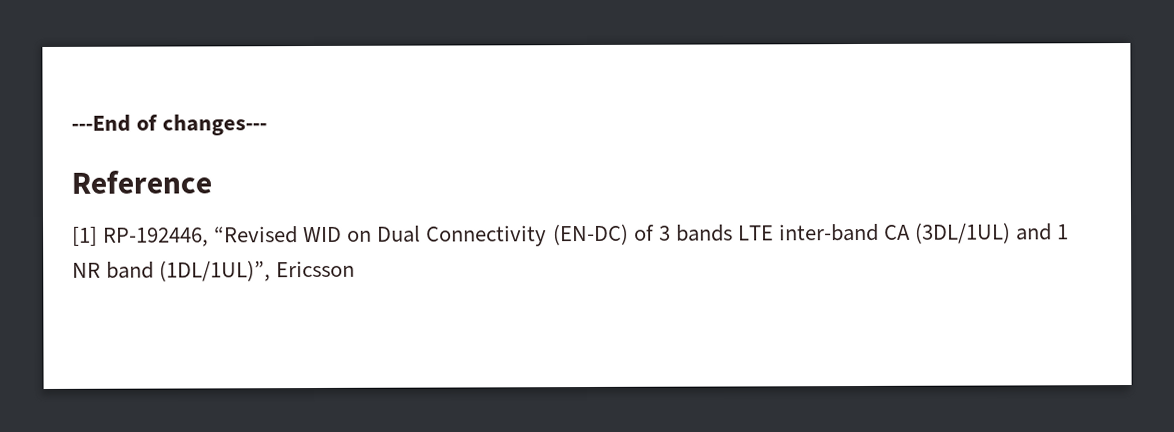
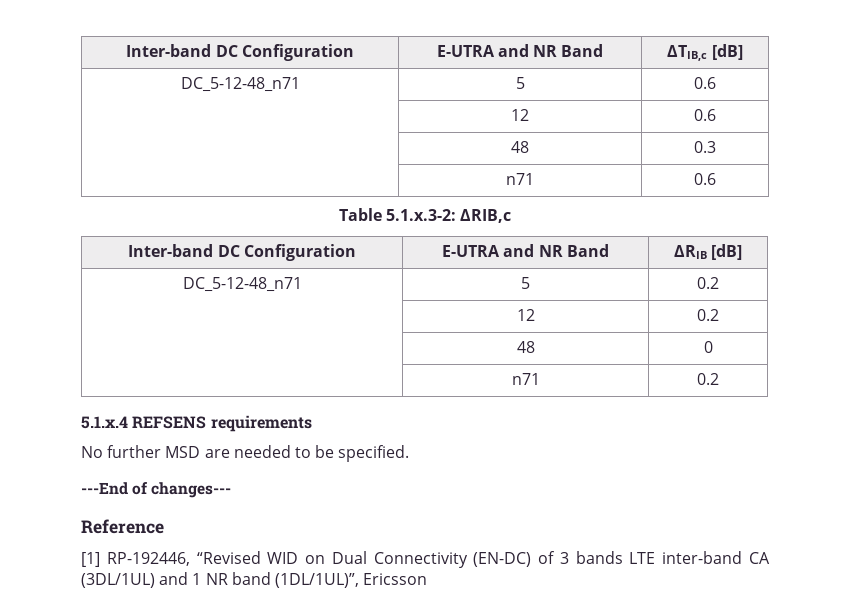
(71, 123) none -> [126,44,354,61] [436,44,604,57] [667,44,743,61] [180,77,300,92] [515,77,525,89] [694,77,716,89] [511,109,529,121] [694,109,716,121] [511,141,529,153] [694,141,716,153] [506,173,534,185] [694,173,716,185] [338,208,512,223] [128,244,356,261] [442,244,609,257] [673,244,743,260] [182,277,302,292] [521,277,530,289] [697,277,719,289] [516,309,535,321] [697,309,719,321] [516,341,535,353] [703,341,713,353] [511,373,540,385] [697,373,719,385] [81,415,312,432] [81,445,410,462] Inter-band DC Configuration | E-UTRA and NR Band | ΔTIB,c [dB] // DC_5-12-48_n71 | 5 | 0.6 // | 12 | 0.6 // | 48 | 0.3 // | n71 | 0.6 // Table 5.1.x.3-2: ΔRIB,c // Inter-band DC Configuration | E-UTRA and NR Band | ΔRIB [dB] // DC_5-12-48_n71 | 5 | 0.2 // | 12 | 0.2 // | 48 | 0 // | n71 | 0.2 // 5.1.x.4 REFSENS requirements // No further MSD are needed to be specified. //

